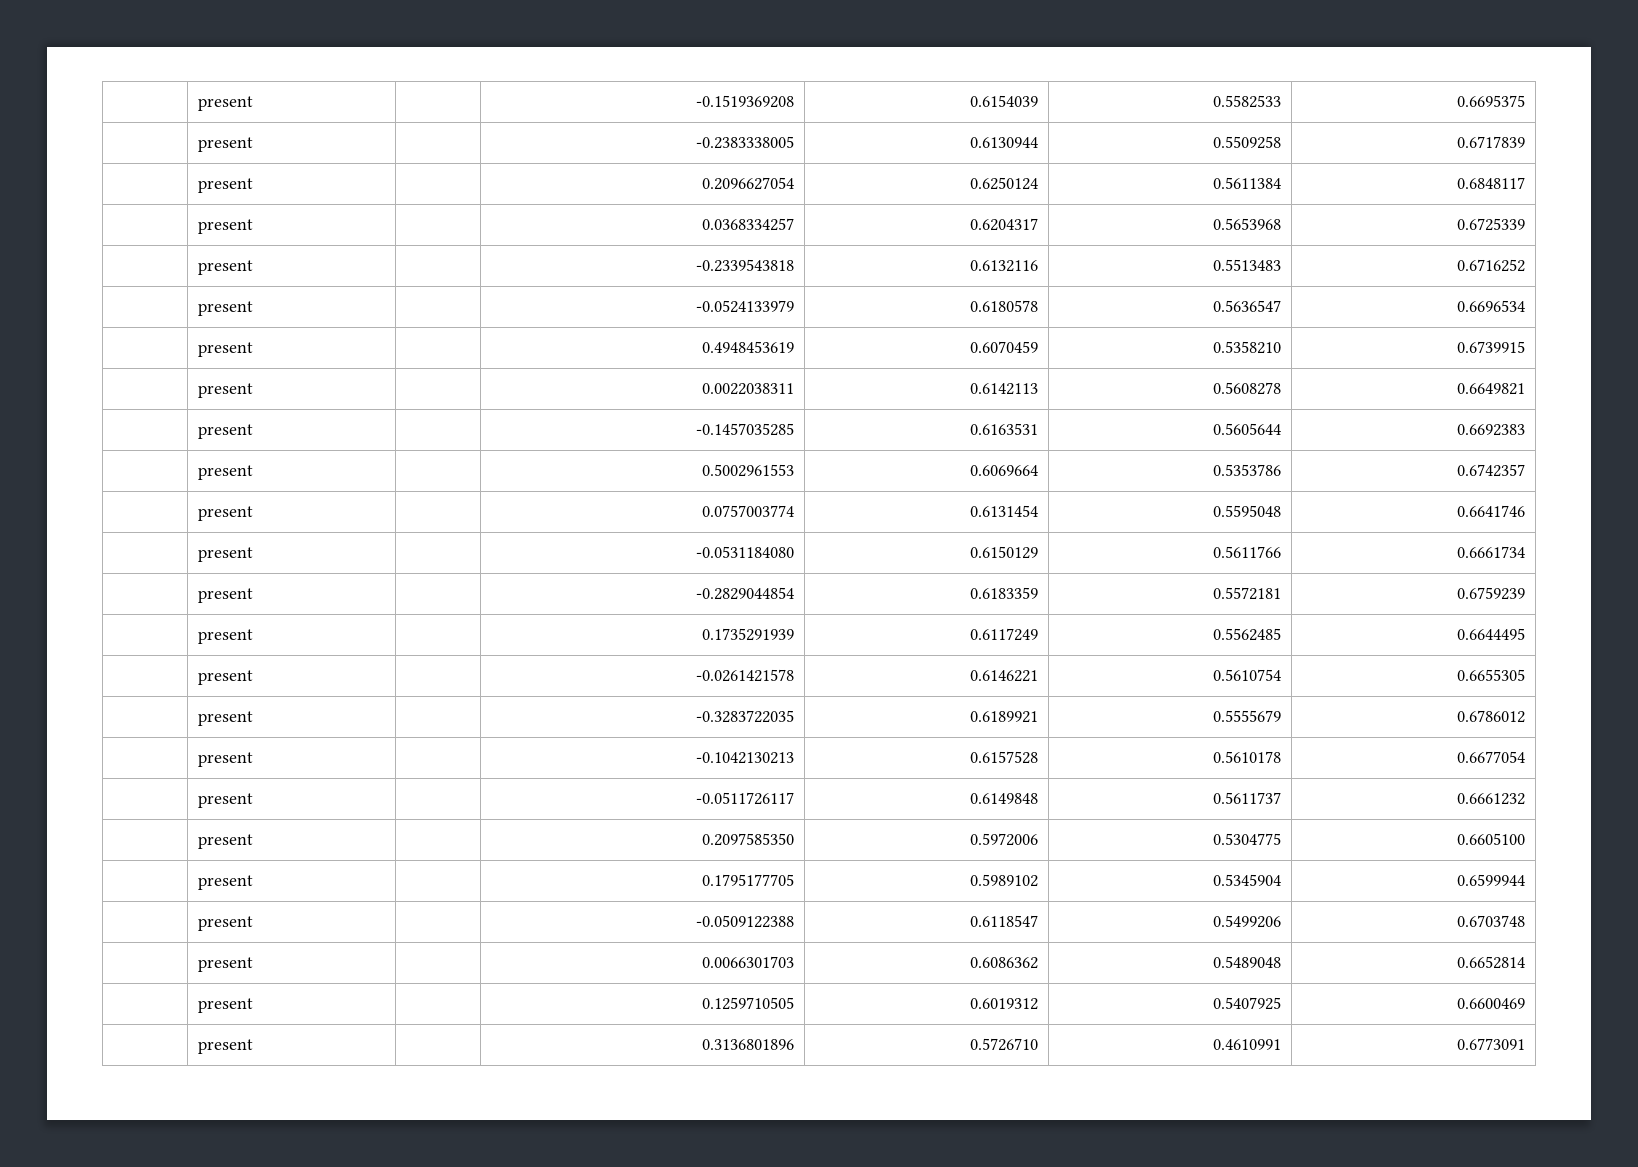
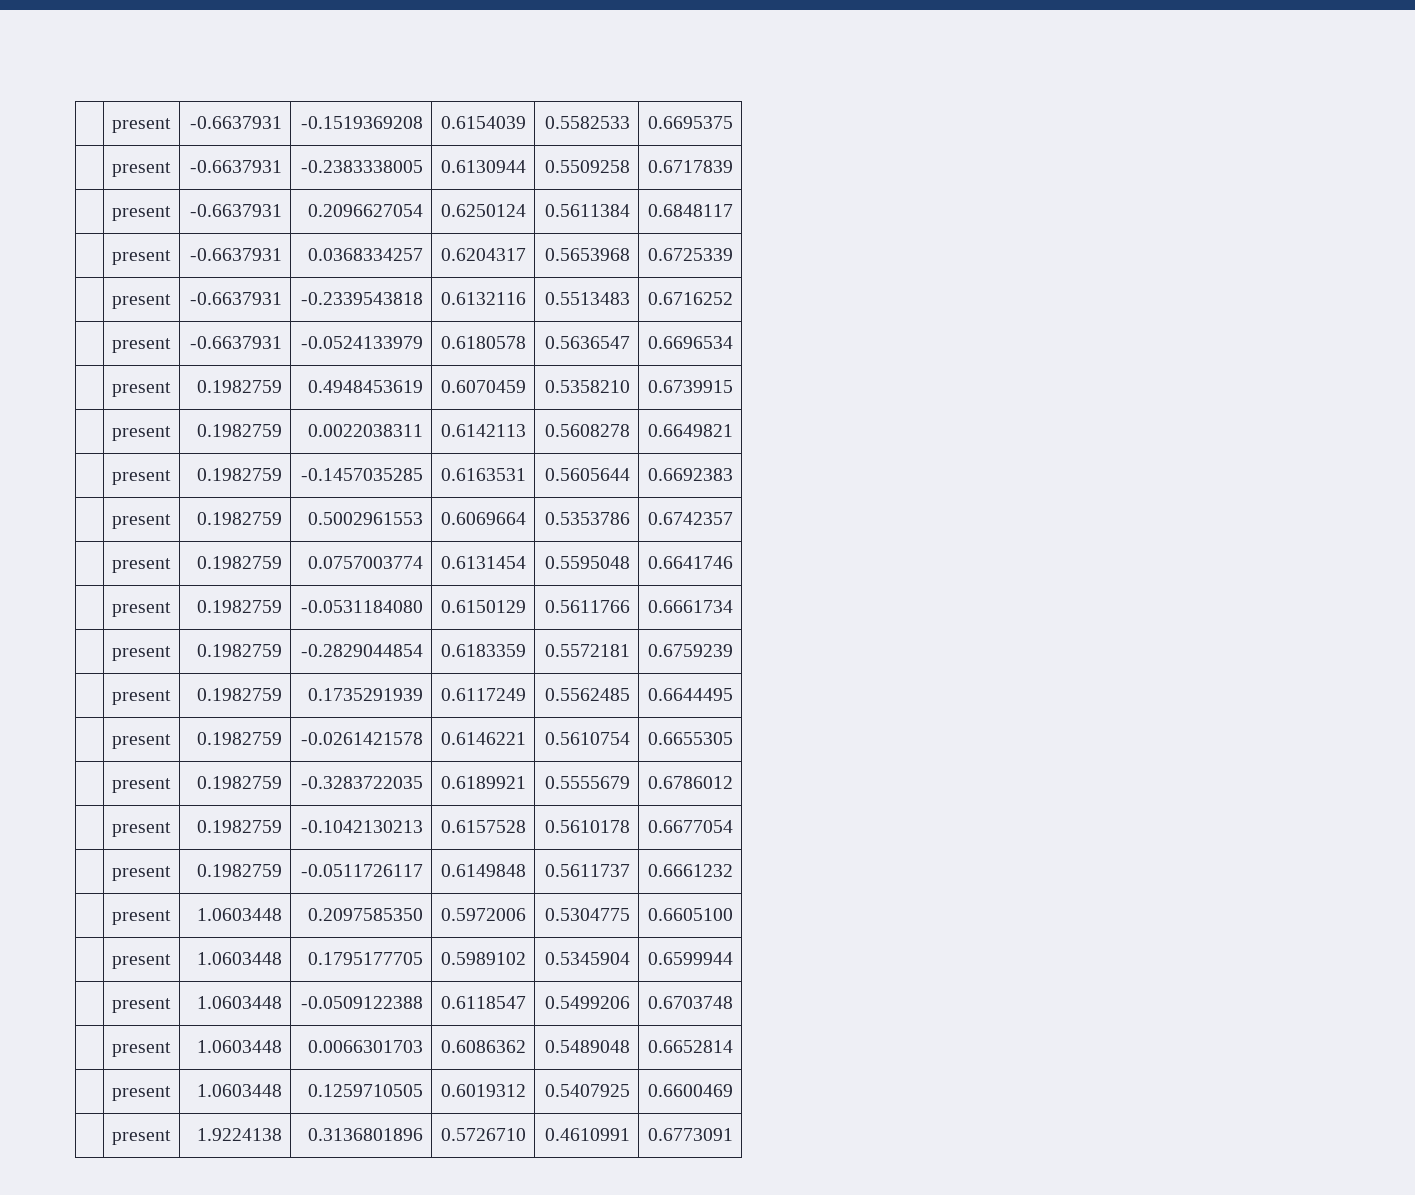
[197,96,253,111] | present | -> [111,118,171,133] [190,116,283,129] | present | -0.6637931
(253, 144) none -> [190,160,283,173] -0.6637931
(253, 185) none -> [190,204,283,217] -0.6637931
(253, 226) none -> [190,248,283,261] -0.6637931
(253, 267) none -> [190,292,283,305] -0.6637931
(253, 308) none -> [190,336,283,349] -0.6637931
(253, 349) none -> [197,380,283,393] 0.1982759
(253, 390) none -> [197,424,283,437] 0.1982759
(253, 431) none -> [197,468,283,481] 0.1982759
(253, 472) none -> [197,512,283,525] 0.1982759
(253, 513) none -> [197,556,283,569] 0.1982759
(253, 554) none -> [197,600,283,613] 0.1982759
(253, 595) none -> [197,644,283,657] 0.1982759
(253, 636) none -> [197,688,283,701] 0.1982759
(253, 677) none -> [197,732,283,745] 0.1982759
(253, 718) none -> [197,776,283,789] 0.1982759
(253, 759) none -> [197,820,283,833] 0.1982759
(253, 800) none -> [197,864,283,877] 0.1982759
(253, 841) none -> [197,908,283,921] 1.0603448
(253, 882) none -> [197,952,283,965] 1.0603448
(253, 923) none -> [197,996,283,1009] 1.0603448
(253, 964) none -> [197,1040,283,1053] 1.0603448
(253, 1005) none -> [197,1084,283,1097] 1.0603448
(253, 1046) none -> [197,1128,283,1141] 1.9224138

